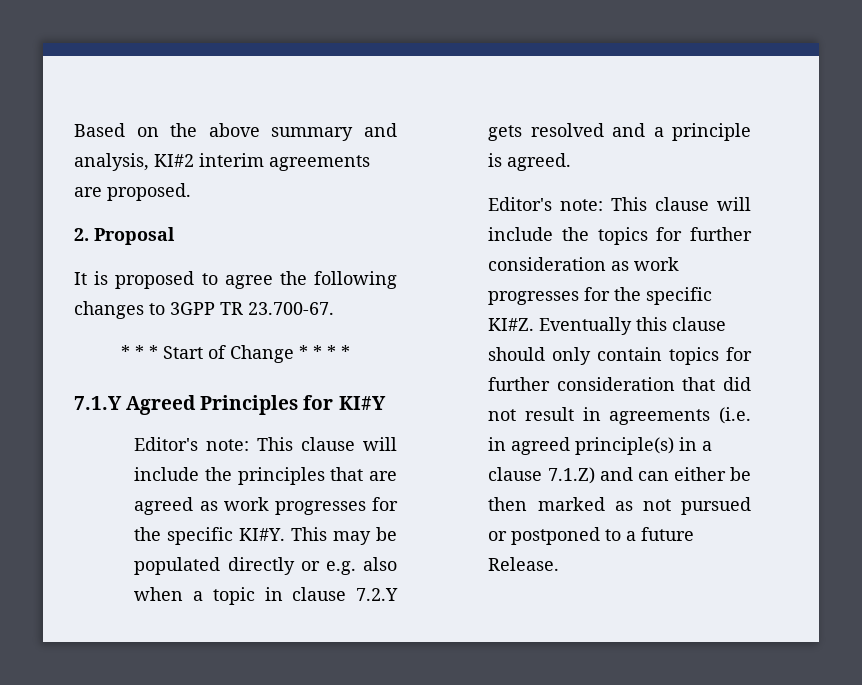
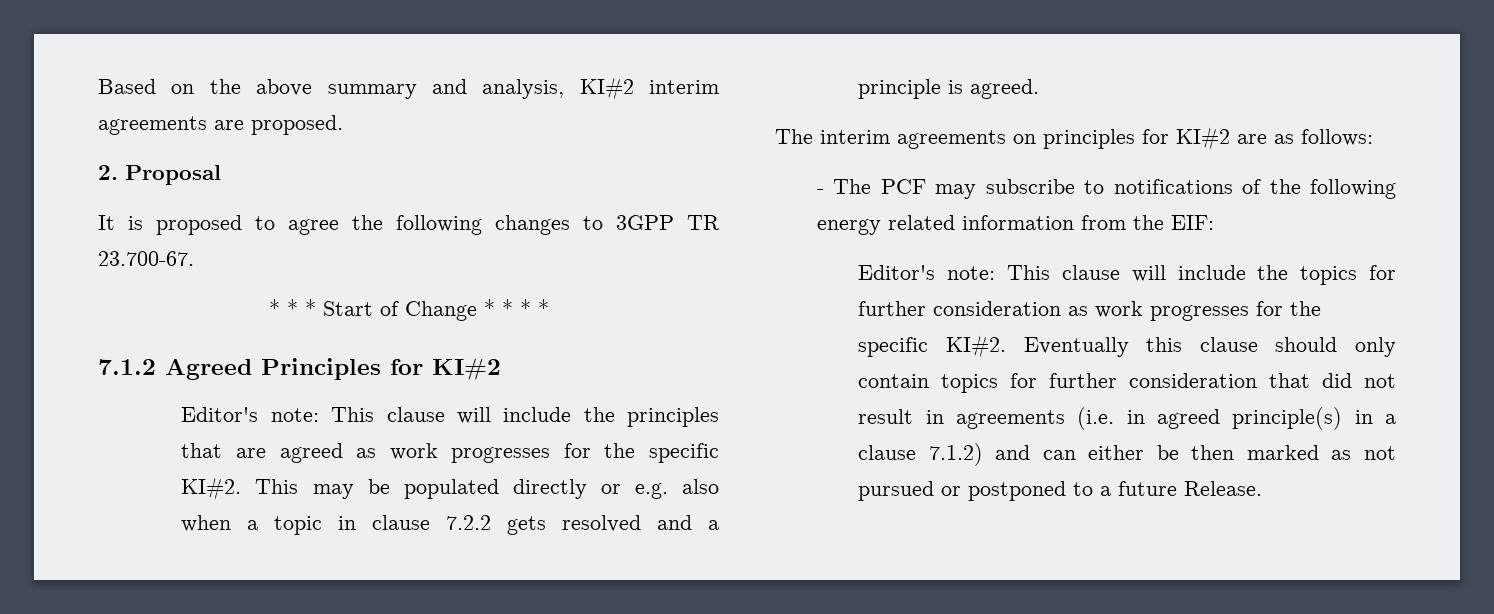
[74,396,122,410] 7.1.Y -> [98,359,156,375] 7.1.2
[338,396,386,410] KI#Y -> [432,358,501,380] KI#2
[239,528,286,541] KI#Y. -> [181,477,242,500] KI#2.
[356,588,399,601] 7.2.Y -> [446,515,492,530] 7.2.2
(572, 162) none -> [775,127,1373,150] [816,179,1396,199] [816,215,1214,235] // The interim agreements on principles for KI#2 are as follows: // - The PCF may subscribe to notifications of the following energy related information from the EIF:
[488,318,535,331] KI#Z. -> [945,335,1006,358] KI#2.
[547,467,595,484] 7.1.Z) -> [928,443,983,466] 7.1.2)

